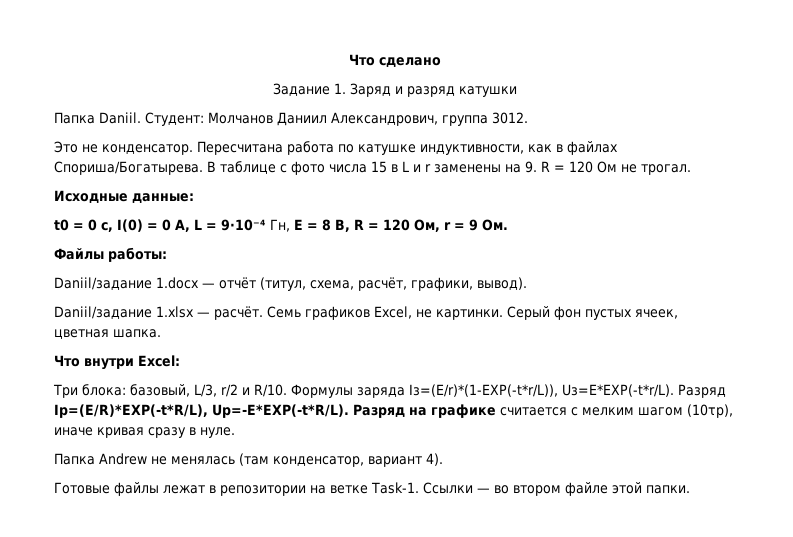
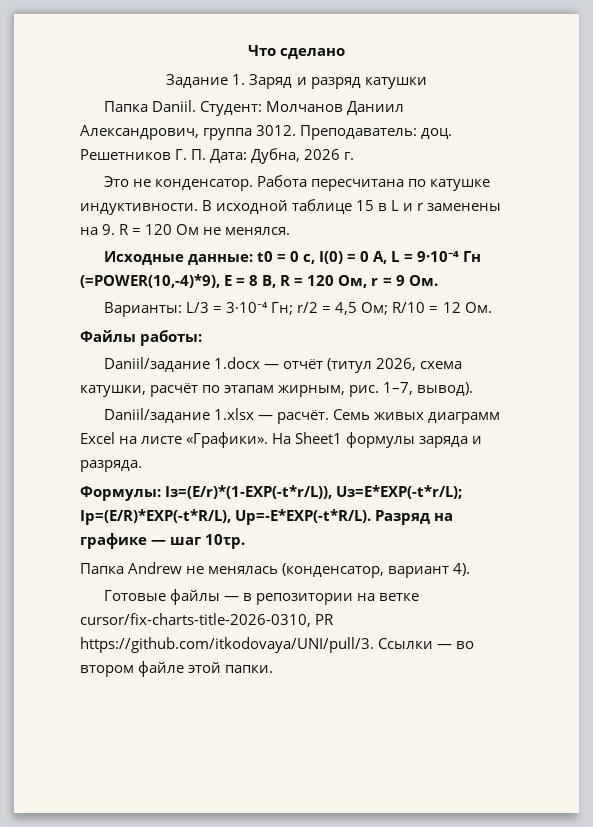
[54,141,618,155] [54,161,367,175] // Это не конденсатор. Пересчитана работа по катушке индуктивности, как в файлах Спориша/Богатырева. В таблице с фото числа -> [300,125,453,140] [80,148,355,164] [103,175,491,191] [80,199,353,215] Преподаватель: доц. Решетников Г. П. Дата: Дубна, 2026 г. // Это не конденсатор. Работа пересчитана по катушке индуктивности. В исходной таблице
[641,164,691,175] трогал. -> [225,227,291,235] менялся.
(194, 198) // -> (253, 259) none
[270,219,290,232] Гн, -> [462,251,481,262] [80,274,220,288] Гн (=POWER(10,-4)*9),
(508, 225) none -> [103,302,492,317] // Варианты: L/3 = 3·10⁻⁴ Гн; r/2 = 4,5 Ом; R/10 = 12 Ом.
[260,277,473,291] (титул, схема, расчёт, графики, -> [327,358,463,373] [80,382,414,397] (титул 2026, схема катушки, расчёт по этапам жирным, рис. 1–7,
[305,306,678,320] [54,329,161,339] [54,355,180,370] [53,384,726,398] графиков Excel, не картинки. Серый фон пустых ячеек, цветная шапка. // Что внутри Excel: // Три блока: базовый, L/3, r/2 и R/10. Формулы заряда Iз=(E/r)*(1-EXP(-t*r/L)), Uз=E*EXP(-t*r/L). Разряд -> [374,412,501,424] [80,432,483,448] [80,460,142,472] [80,485,463,501] живых диаграмм Excel на листе «Графики». На Sheet1 формулы заряда и разряда. // Формулы: Iз=(E/r)*(1-EXP(-t*r/L)), Uз=E*EXP(-t*r/L);
[500,404,733,418] [54,427,235,438] считается с мелким шагом (10τр), иначе кривая сразу в нуле. -> [151,534,246,549] — шаг 10τр.
[239,453,364,467] (там конденсатор, -> [282,563,385,578] (конденсатор,
[163,485,205,494] лежат -> [224,596,240,601] —
[371,482,419,494] Task-1. -> [80,613,335,627] [80,637,374,653] cursor/fix-charts-title-2026-0310, PR https://github.com/itkodovaya/UNI/pull/3.

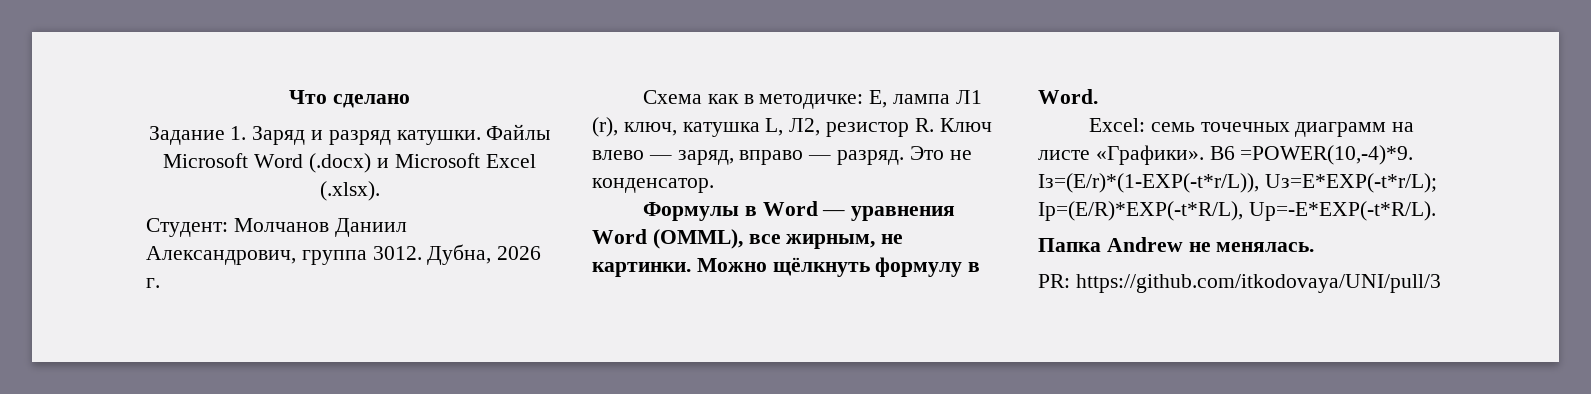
[364,77,427,89] [103,100,196,112] катушки // Папка Daniil. -> [396,124,551,145] [163,153,536,173] [319,181,380,201] катушки. Файлы Microsoft Word (.docx) и Microsoft Excel (.xlsx). //
[300,125,453,140] [80,148,355,164] [103,175,491,191] [80,199,502,215] [80,224,291,235] [103,251,481,265] [80,274,438,288] [103,302,492,317] [80,330,203,346] [103,357,463,373] [80,382,474,397] [103,408,501,424] [80,432,483,448] [80,460,142,472] [80,485,463,501] [80,509,454,525] [80,533,246,549] [80,562,471,578] [103,589,420,605] [80,613,335,627] [80,637,475,653] [80,661,274,677] Преподаватель: доц. Решетников Г. П. Дата: Дубна, 2026 г. // Это не конденсатор. Работа пересчитана по катушке индуктивности. В исходной таблице 15 в L и r заменены на 9. R = 120 Ом не менялся. // Исходные данные: t0 = 0 с, I(0) = 0 А, L = 9·10⁻⁴ Гн (=POWER(10,-4)*9), E = 8 В, R = 120 Ом, r = 9 Ом. // Варианты: L/3 = 3·10⁻⁴ Гн; r/2 = 4,5 Ом; R/10 = 12 Ом. // Файлы работы: // Daniil/задание 1.docx — отчёт (титул 2026, схема катушки, расчёт по этапам жирным, рис. 1–7, вывод). // Daniil/задание 1.xlsx — расчёт. Семь живых диаграмм Excel на листе «Графики». На Sheet1 формулы заряда и разряда. // Формулы: Iз=(E/r)*(1-EXP(-t*r/L)), Uз=E*EXP(-t*r/L); Iр=(E/R)*EXP(-t*R/L), Uр=-E*EXP(-t*R/L). Разряд на графике — шаг 10τр. // Папка Andrew не менялась (конденсатор, вариант 4). // Готовые файлы — в репозитории на ветке cursor/fix-charts-title-2026-0310, PR https://github.com/itkodovaya/UNI/pull/3. Ссылки — во втором файле этой папки. -> [427,244,542,265] [146,278,160,288] [643,90,982,109] [592,117,992,137] [592,146,972,165] [592,178,714,193] [643,201,956,221] [592,229,904,249] [592,257,981,277] [1038,89,1098,104] [1089,118,1415,137] [1038,145,1414,165] [1038,173,1437,193] [1038,201,1436,221] [1038,237,1315,252] [1038,274,1441,293] Дубна, 2026 г. // Схема как в методичке: E, лампа Л1 (r), ключ, катушка L, Л2, резистор R. Ключ влево — заряд, вправо — разряд. Это не конденсатор. // Формулы в Word — уравнения Word (OMML), все жирным, не картинки. Можно щёлкнуть формулу в Word. // Excel: семь точечных диаграмм на листе «Графики». B6 =POWER(10,-4)*9. Iз=(E/r)*(1-EXP(-t*r/L)), Uз=E*EXP(-t*r/L); Iр=(E/R)*EXP(-t*R/L), Uр=-E*EXP(-t*R/L). // Папка Andrew не менялась. // PR: https://github.com/itkodovaya/UNI/pull/3

